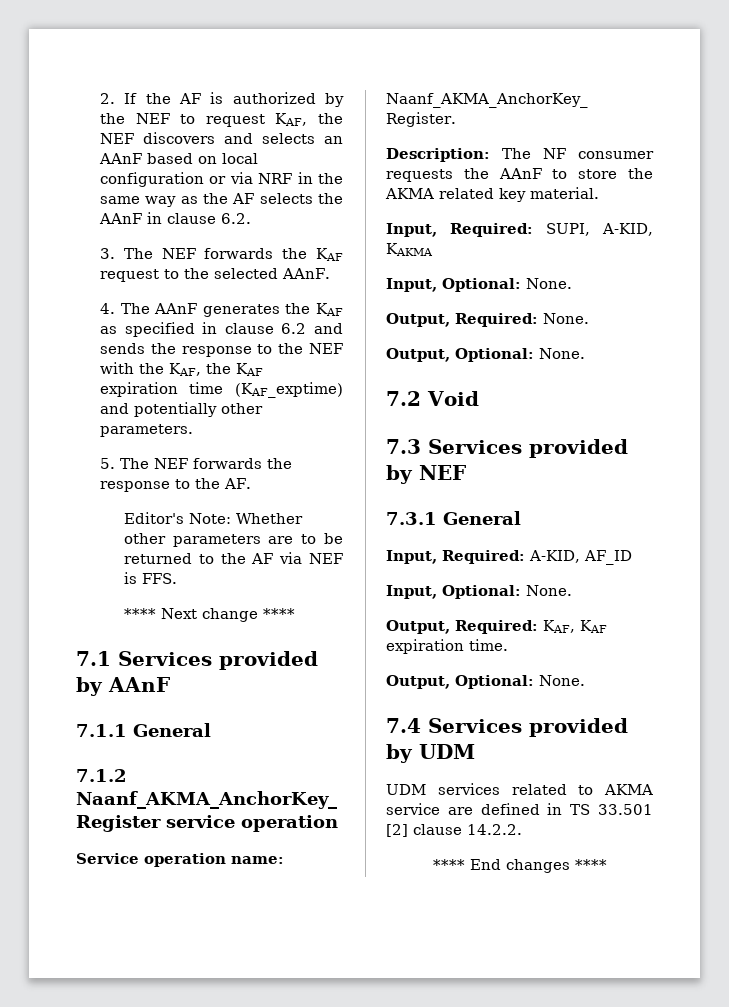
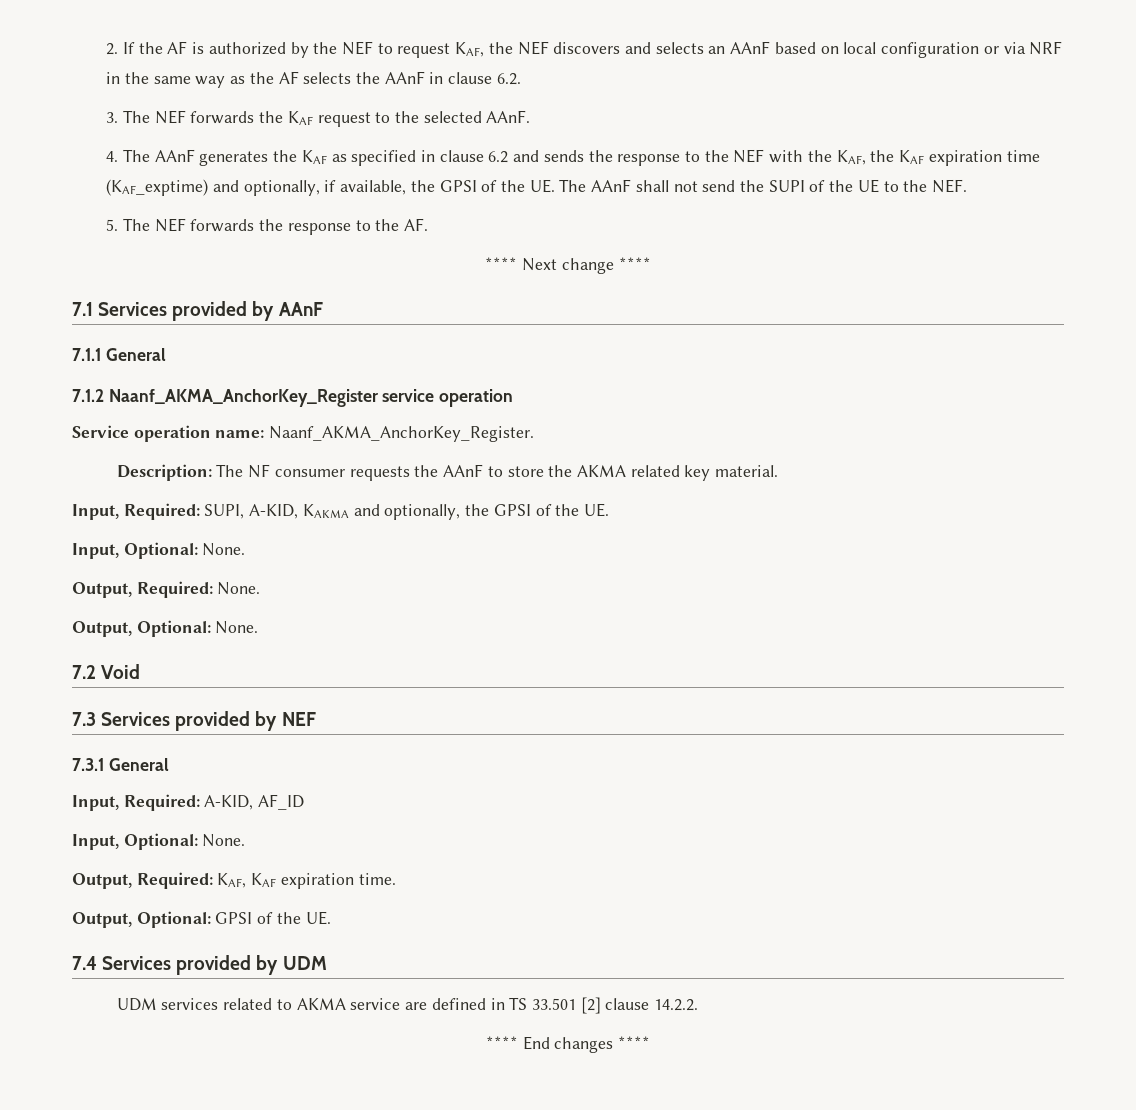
[133,402,263,417] [99,424,193,437] potentially other parameters. -> [243,179,968,196] optionally, if available, the GPSI of the UE. The AAnF shall not send the SUPI of the UE to the NEF.
[123,512,303,524] [123,533,343,547] [123,552,343,564] [123,572,177,584] // Editor's Note: Whether other parameters are to be returned to the AF via NEF is FFS. -> (428, 224) none
(433, 249) none -> [353,503,609,520] and optionally, the GPSI of the UE.
[539,675,585,686] None. -> [215,911,331,925] GPSI of the UE.

